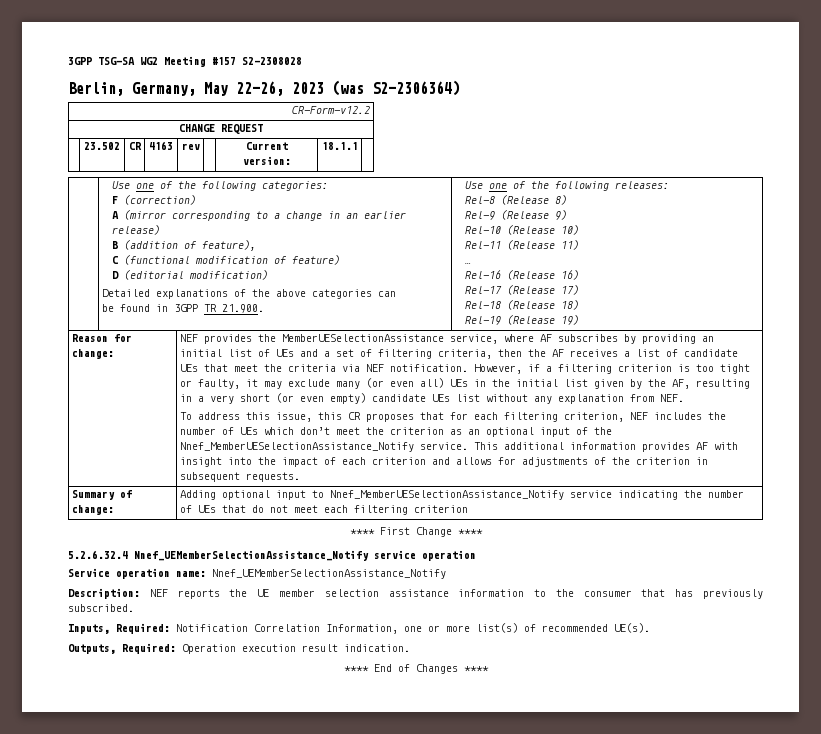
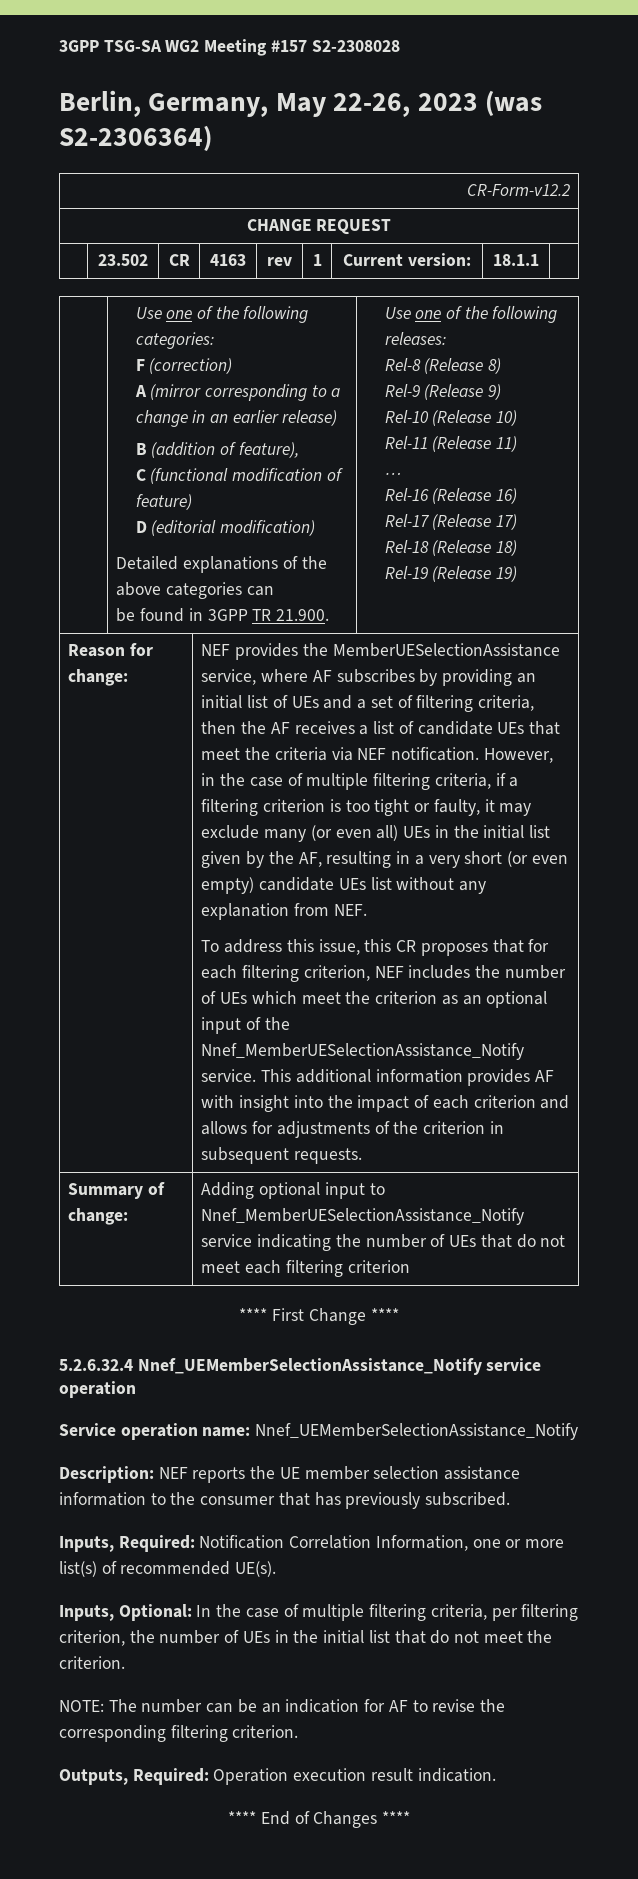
(200, 146) none -> [312,254,322,266] 1
(522, 369) none -> [201,773,491,790] in the case of multiple filtering criteria,
[299,427,330,435] don’t -> (297, 997) none
(650, 628) none -> [59,1604,579,1621] [59,1630,553,1646] [59,1656,125,1669] [59,1699,505,1713] [59,1725,299,1742] // Inputs, Optional: In the case of multiple filtering criteria, per filtering criterion, the number of UEs in the initial list that do not meet the criterion. // NOTE: The number can be an indication for AF to revise the corresponding filtering criterion.

